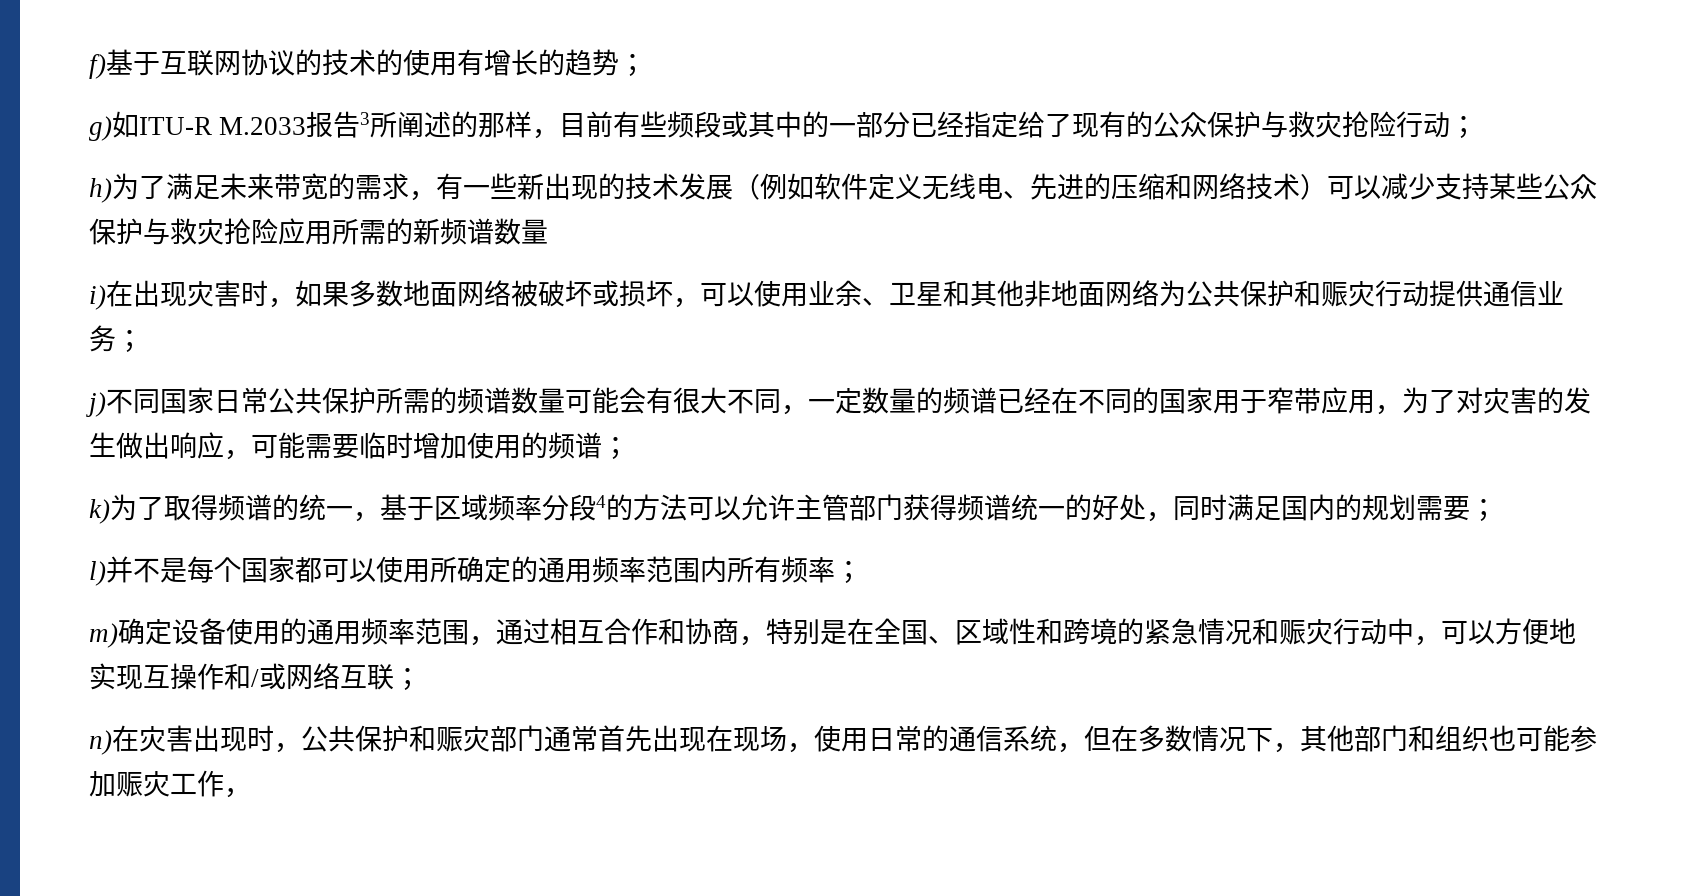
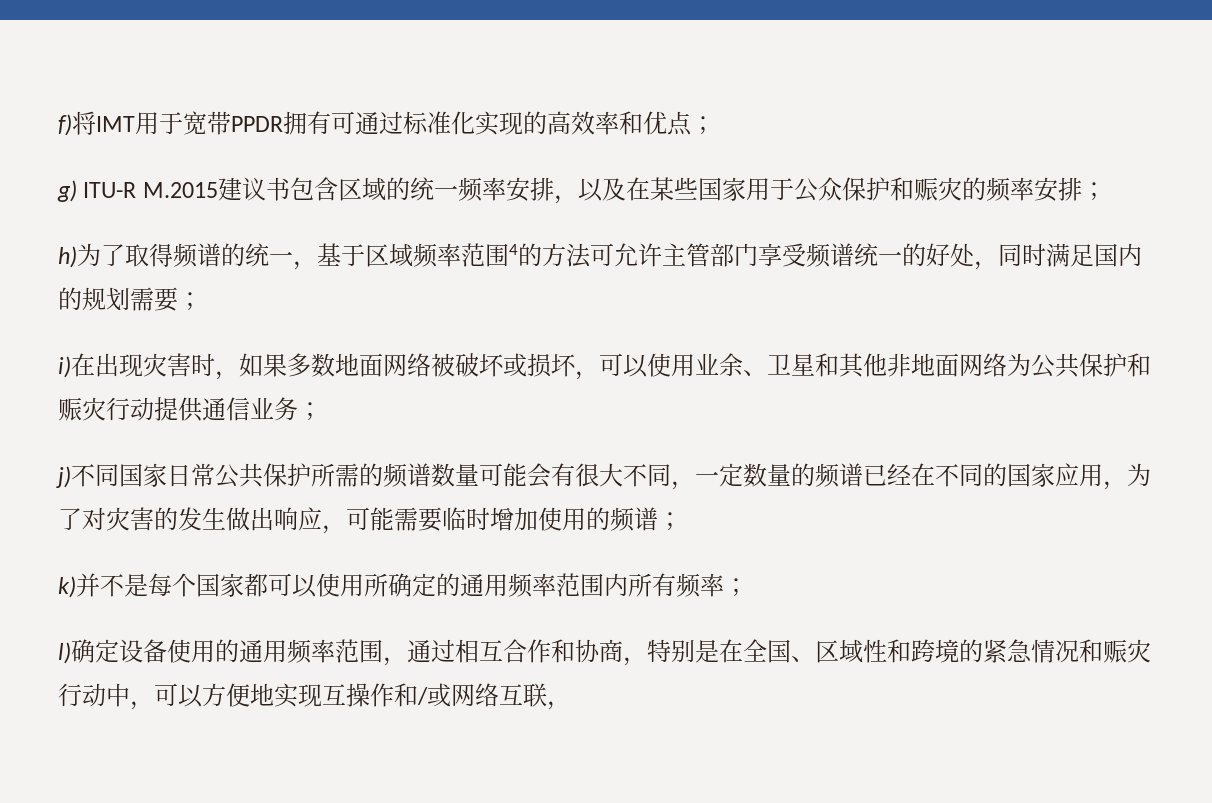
[106,49,646,77] [89,111,1478,141] [89,173,1597,203] [89,218,548,245] 基于互联网协议的技术的使用有增长的趋势； // g)如ITU-R M.2033报告3所阐述的那样，目前有些频段或其中的一部分已经指定给了现有的公众保护与救灾抢险行动； // h)为了满足未来带宽的需求，有一些新出现的技术发展（例如软件定义无线电、先进的压缩和网络技术）可以减少支持某些公众保护与救灾抢险应用所需的新频谱数量 -> [72,111,715,136] [57,177,1106,204] [58,243,1142,270] [58,287,202,312] 将IMT用于宽带PPDR拥有可通过标准化实现的高效率和优点； // g) ITU-R M.2015建议书包含区域的统一频率安排，以及在某些国家用于公众保护和赈灾的频率安排； // h)为了取得频谱的统一，基于区域频率范围4的方法可允许主管部门享受频谱统一的好处，同时满足国内的规划需要；
[1213,387,1321,414] 用于窄带 -> (1055, 475) none
[110,494,1497,522] [89,561,106,586] 为了取得频谱的统一，基于区域频率分段4的方法可以允许主管部门获得频谱统一的好处，同时满足国内的规划需要； // l) -> (76, 587) none
[89,623,118,648] m) -> [58,642,71,664] l)
[394,667,421,691] [89,725,1597,755] [89,770,224,797] ； // n)在灾害出现时，公共保护和赈灾部门通常首先出现在现场，使用日常的通信系统，但在多数情况下，其他部门和组织也可能参加赈灾工作 -> (547, 695) none

